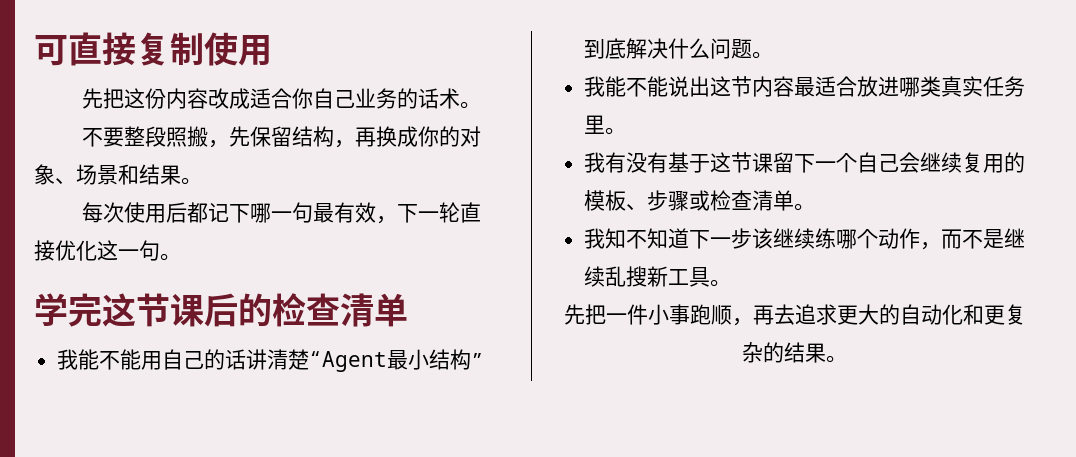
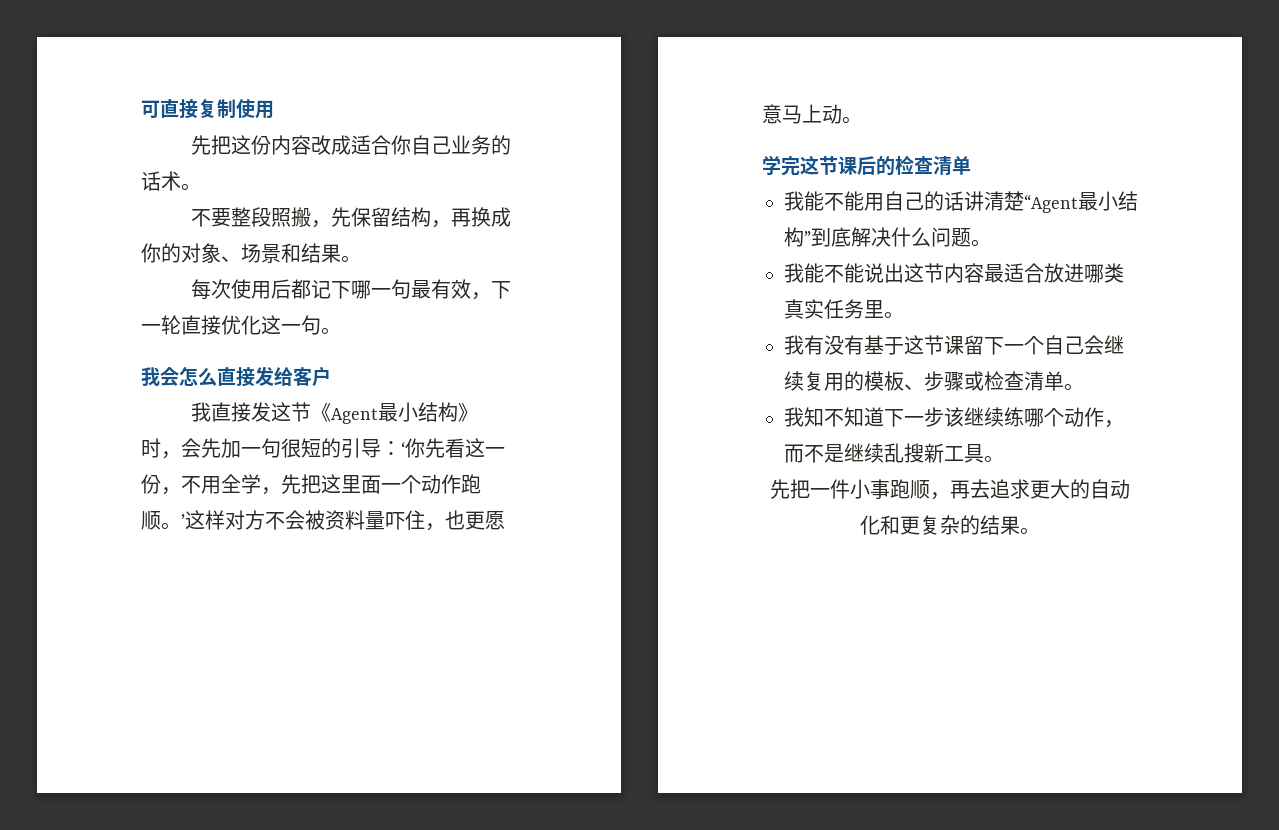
(181, 257) none -> [141,366,331,387] [190,402,478,424] [141,438,505,459] [141,474,481,495] [141,510,505,531] [762,104,862,124] // 我会怎么直接发给客户 // 我直接发这节《Agent最小结构》时，会先加一句很短的引导：‘你先看这一份，不用全学，先把这里面一个动作跑顺。’这样对方不会被资料量吓住，也更愿意马上动。

